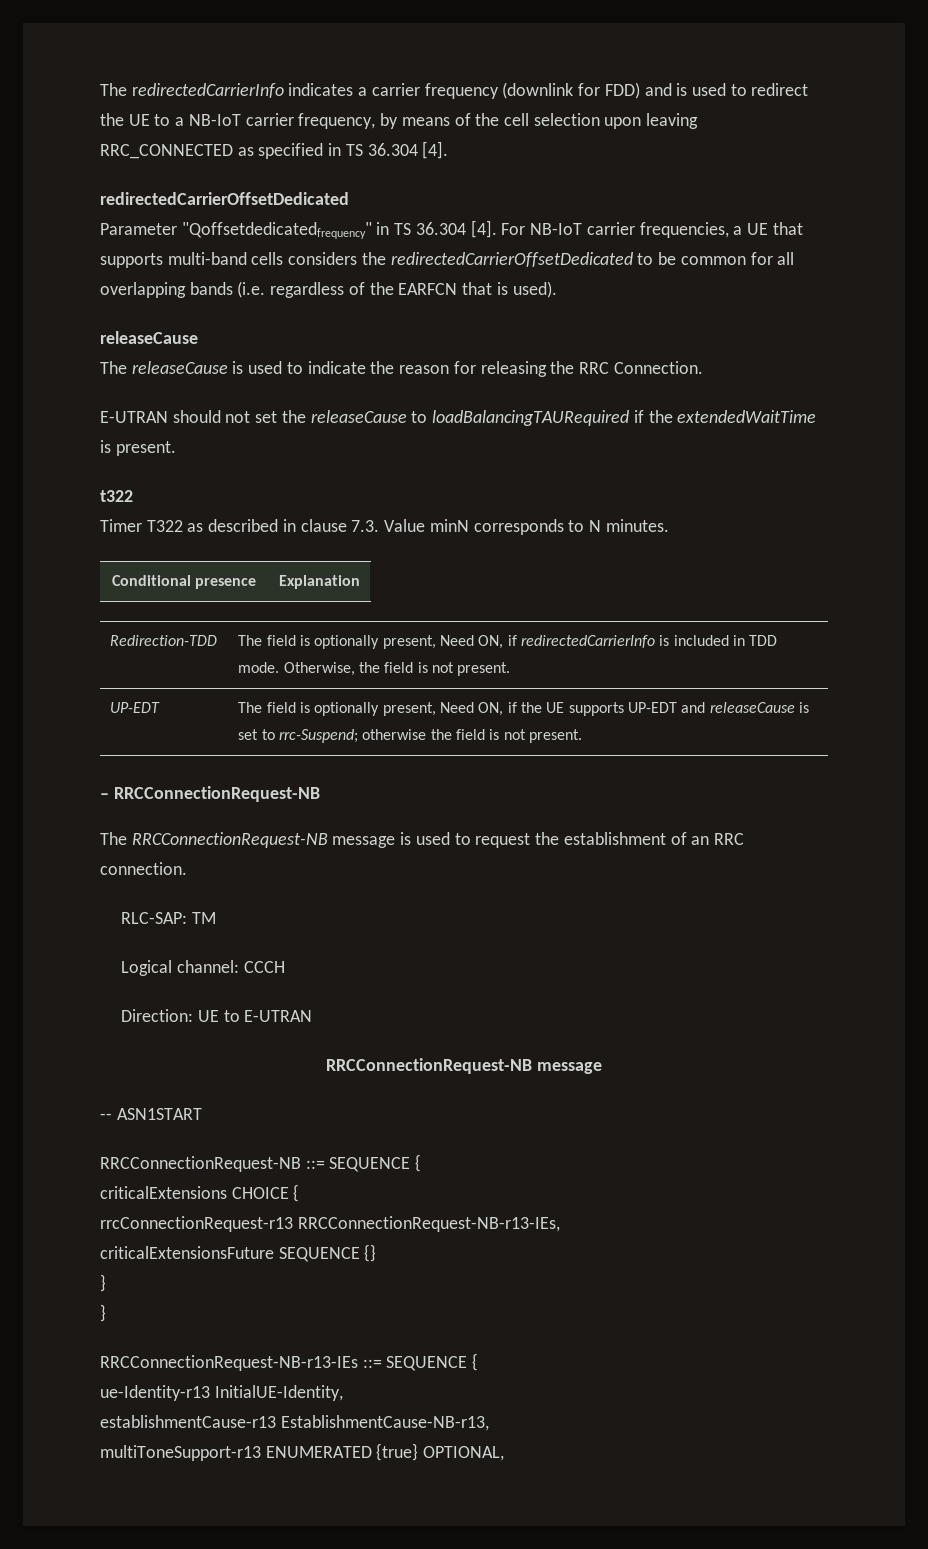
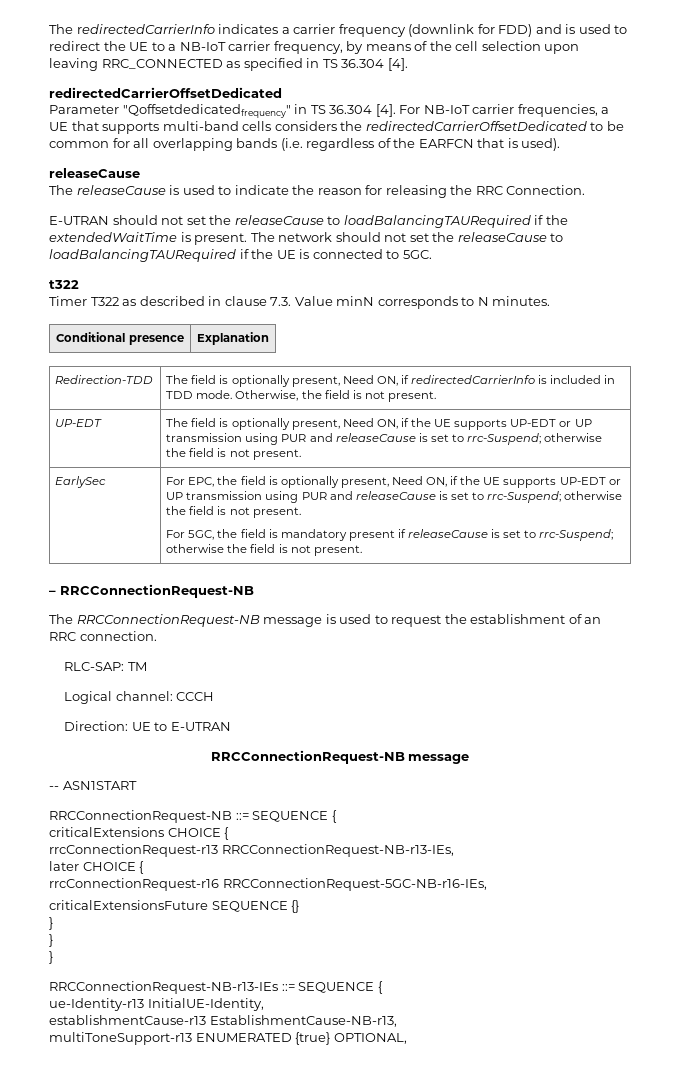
(176, 448) none -> [250,232,564,242] [49,249,432,262] The network should not set the releaseCause to loadBalancingTAURequired if the UE is connected to 5GC.
(677, 707) none -> [559,419,592,427] [166,433,307,445] or UP transmission using PUR
(583, 736) none -> [55,476,107,488] [166,476,621,488] [166,491,623,503] [166,506,301,518] [166,529,614,541] [166,544,362,556] // EarlySec | For EPC, the field is optionally present, Need ON, if the UE supports UP-EDT or UP transmission using PUR and releaseCause is set to rrc-Suspend; otherwise the field is not present. // For 5GC, the field is mandatory present if releaseCause is set to rrc-Suspend; otherwise the field is not present.
(560, 1224) none -> [49,861,145,874] [49,878,487,891] // later CHOICE { // rrcConnectionRequest-r16 RRCConnectionRequest-5GC-NB-r16-IEs,
(106, 1313) none -> [49,951,53,964] // }

